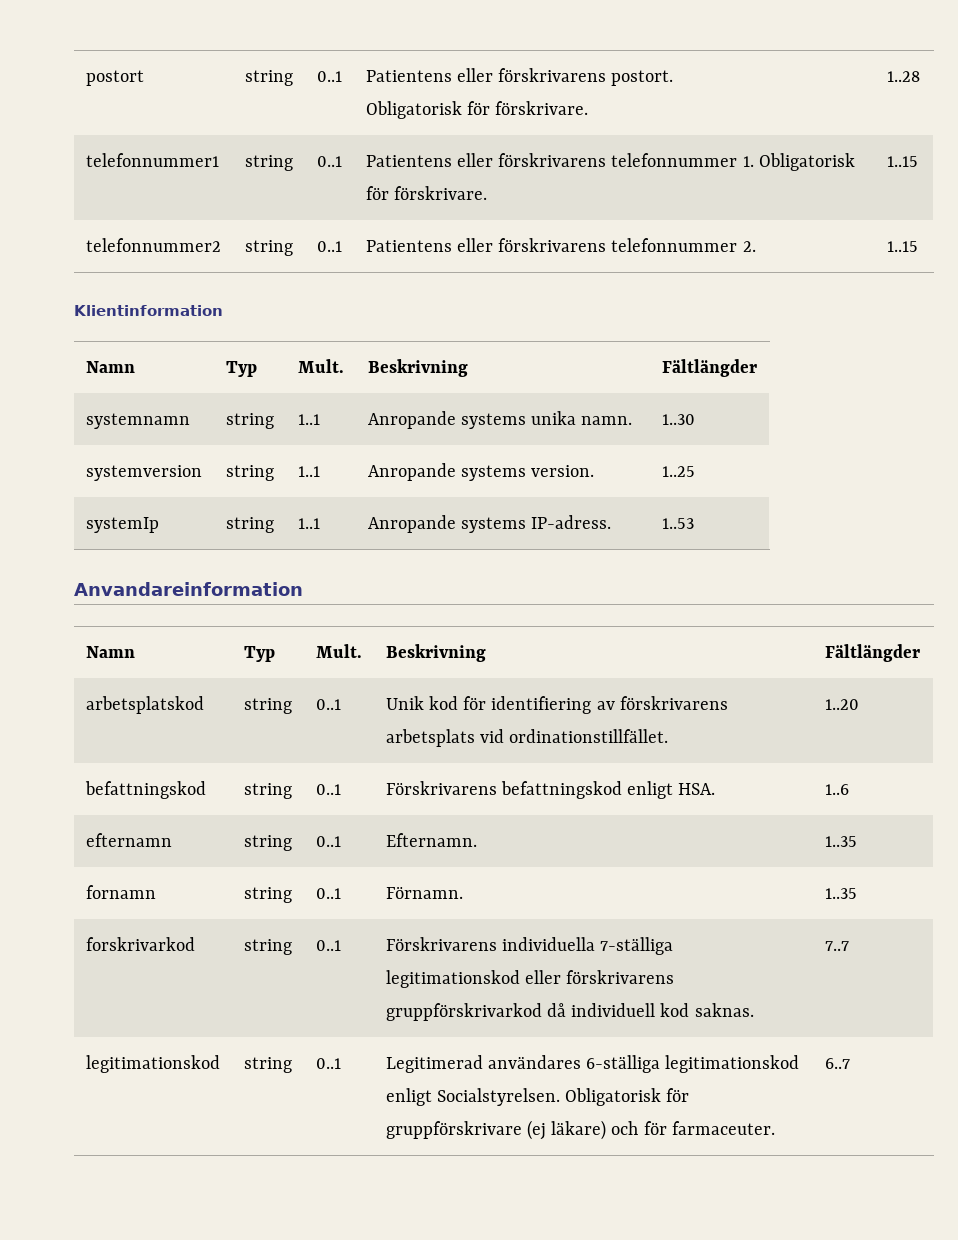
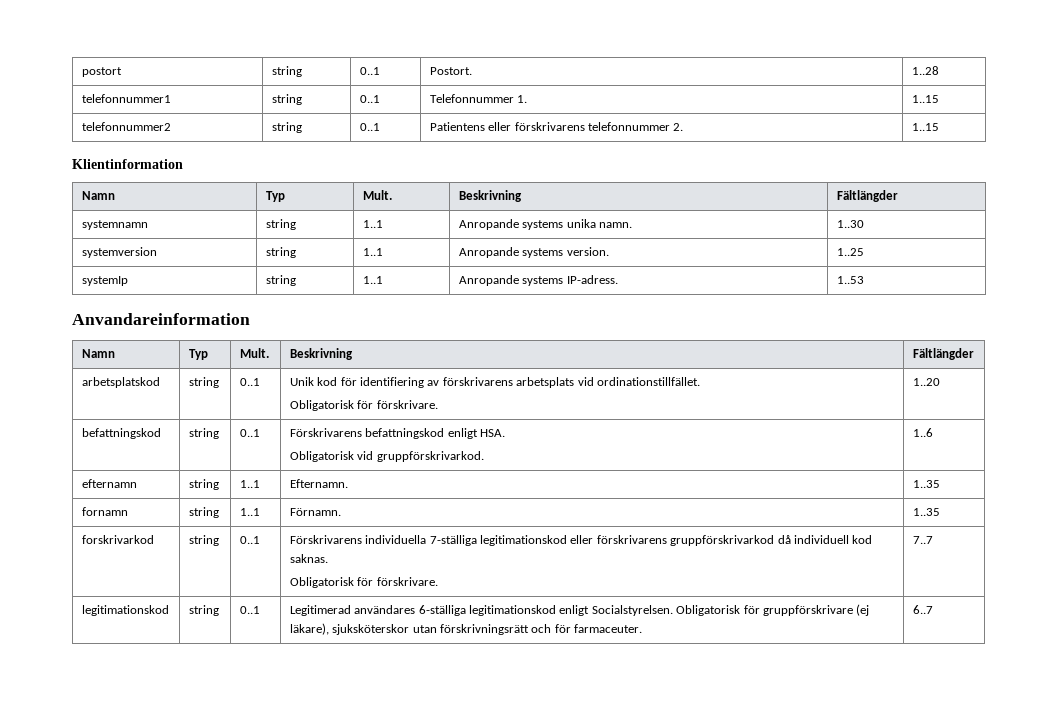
[365,68,674,86] [365,101,589,119] [886,71,920,82] [85,153,219,167] [244,155,293,171] [316,156,342,167] [365,153,855,171] [365,186,487,200] Patientens eller förskrivarens postort. // Obligatorisk för förskrivare. | 1..28 // telefonnummer1 | string | 0..1 | Patientens eller förskrivarens telefonnummer 1. Obligatorisk för förskrivare. -> [429,67,472,75] [911,66,939,75] [81,94,171,103] [271,94,302,105] [359,95,380,103] [429,94,528,103] Postort. | 1..28 // telefonnummer1 | string | 0..1 | Telefonnummer 1.
(669, 736) none -> [289,400,438,411] // Obligatorisk för förskrivare.
(716, 789) none -> [289,451,484,462] // Obligatorisk vid gruppförskrivarkod.
[315,836,341,847] 0..1 -> [239,480,260,488] 1..1
[315,888,341,899] 0..1 -> [239,508,260,516] 1..1
(754, 1010) none -> [289,577,438,588] // Obligatorisk för förskrivare.
[551,1120,607,1140] läkare) -> [289,623,530,635] läkare), sjuksköterskor utan förskrivningsrätt

